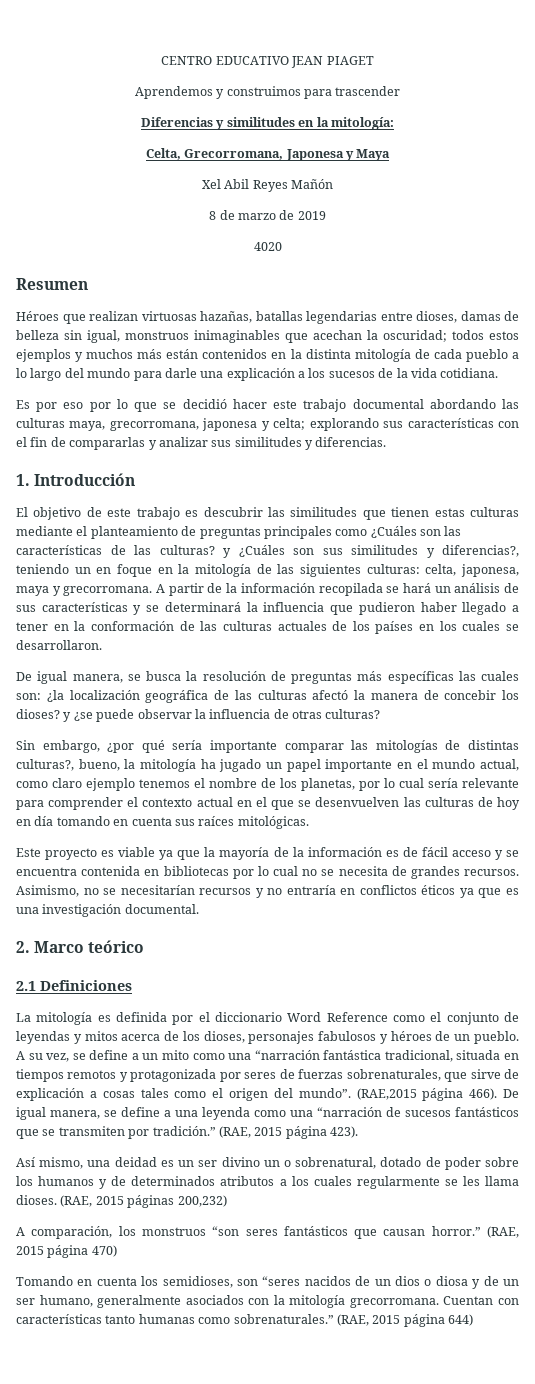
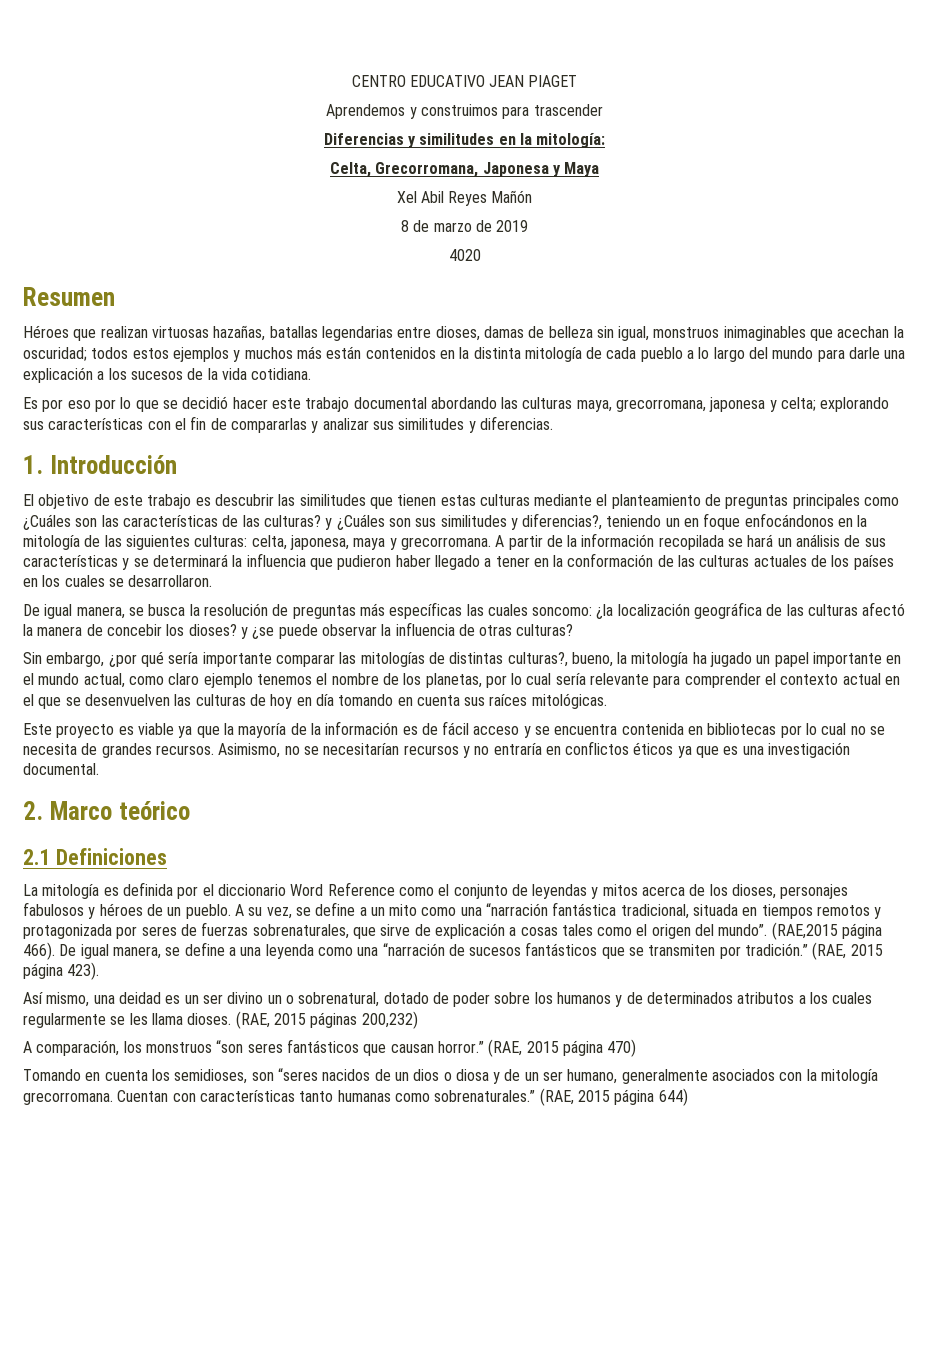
(152, 570) none -> [744,513,834,527] enfocándonos
[16,693,41,700] son: -> [532,607,593,616] soncomo:

